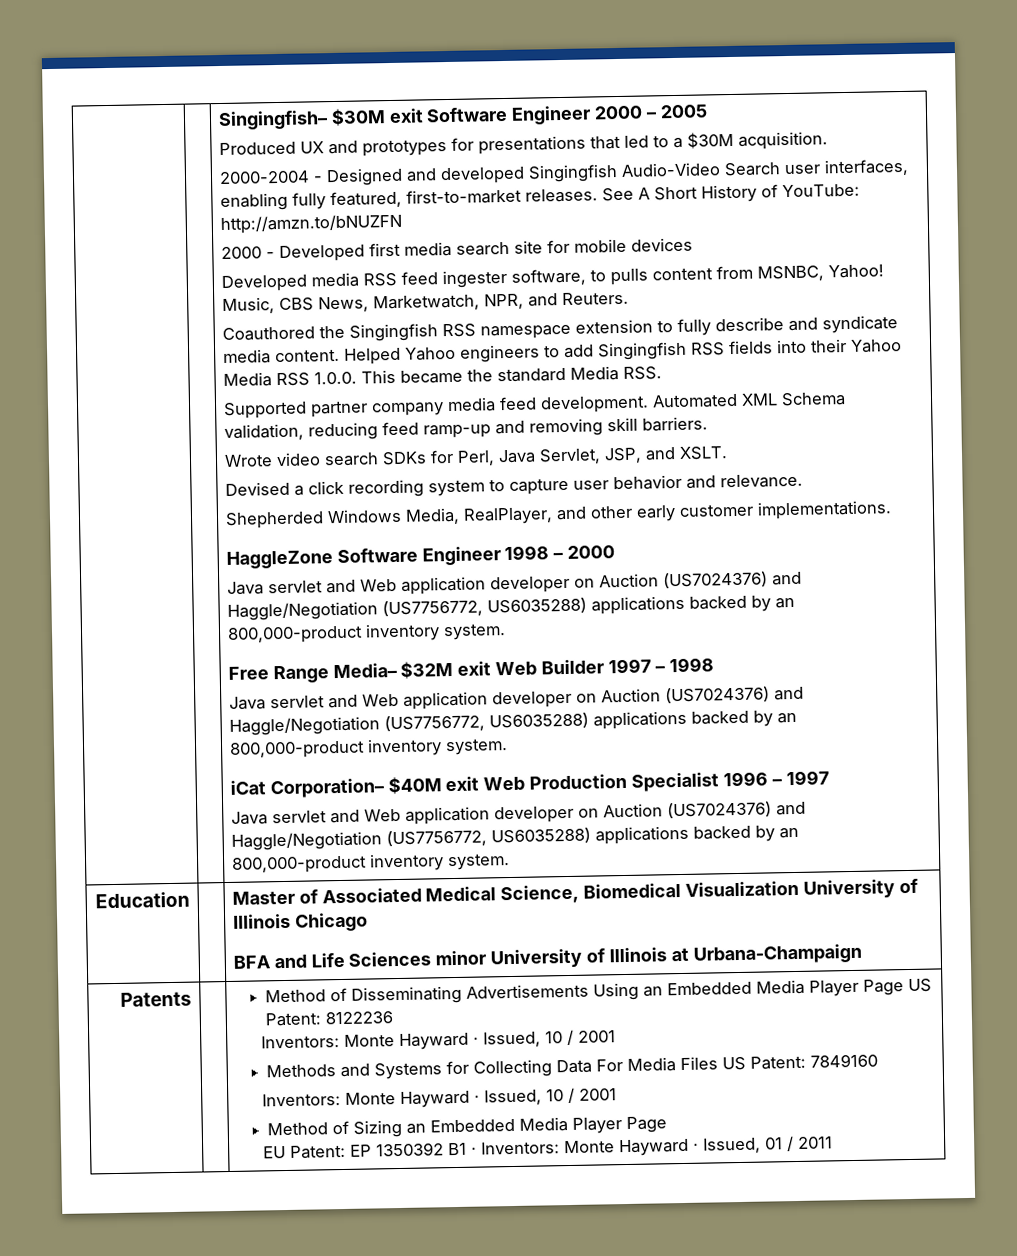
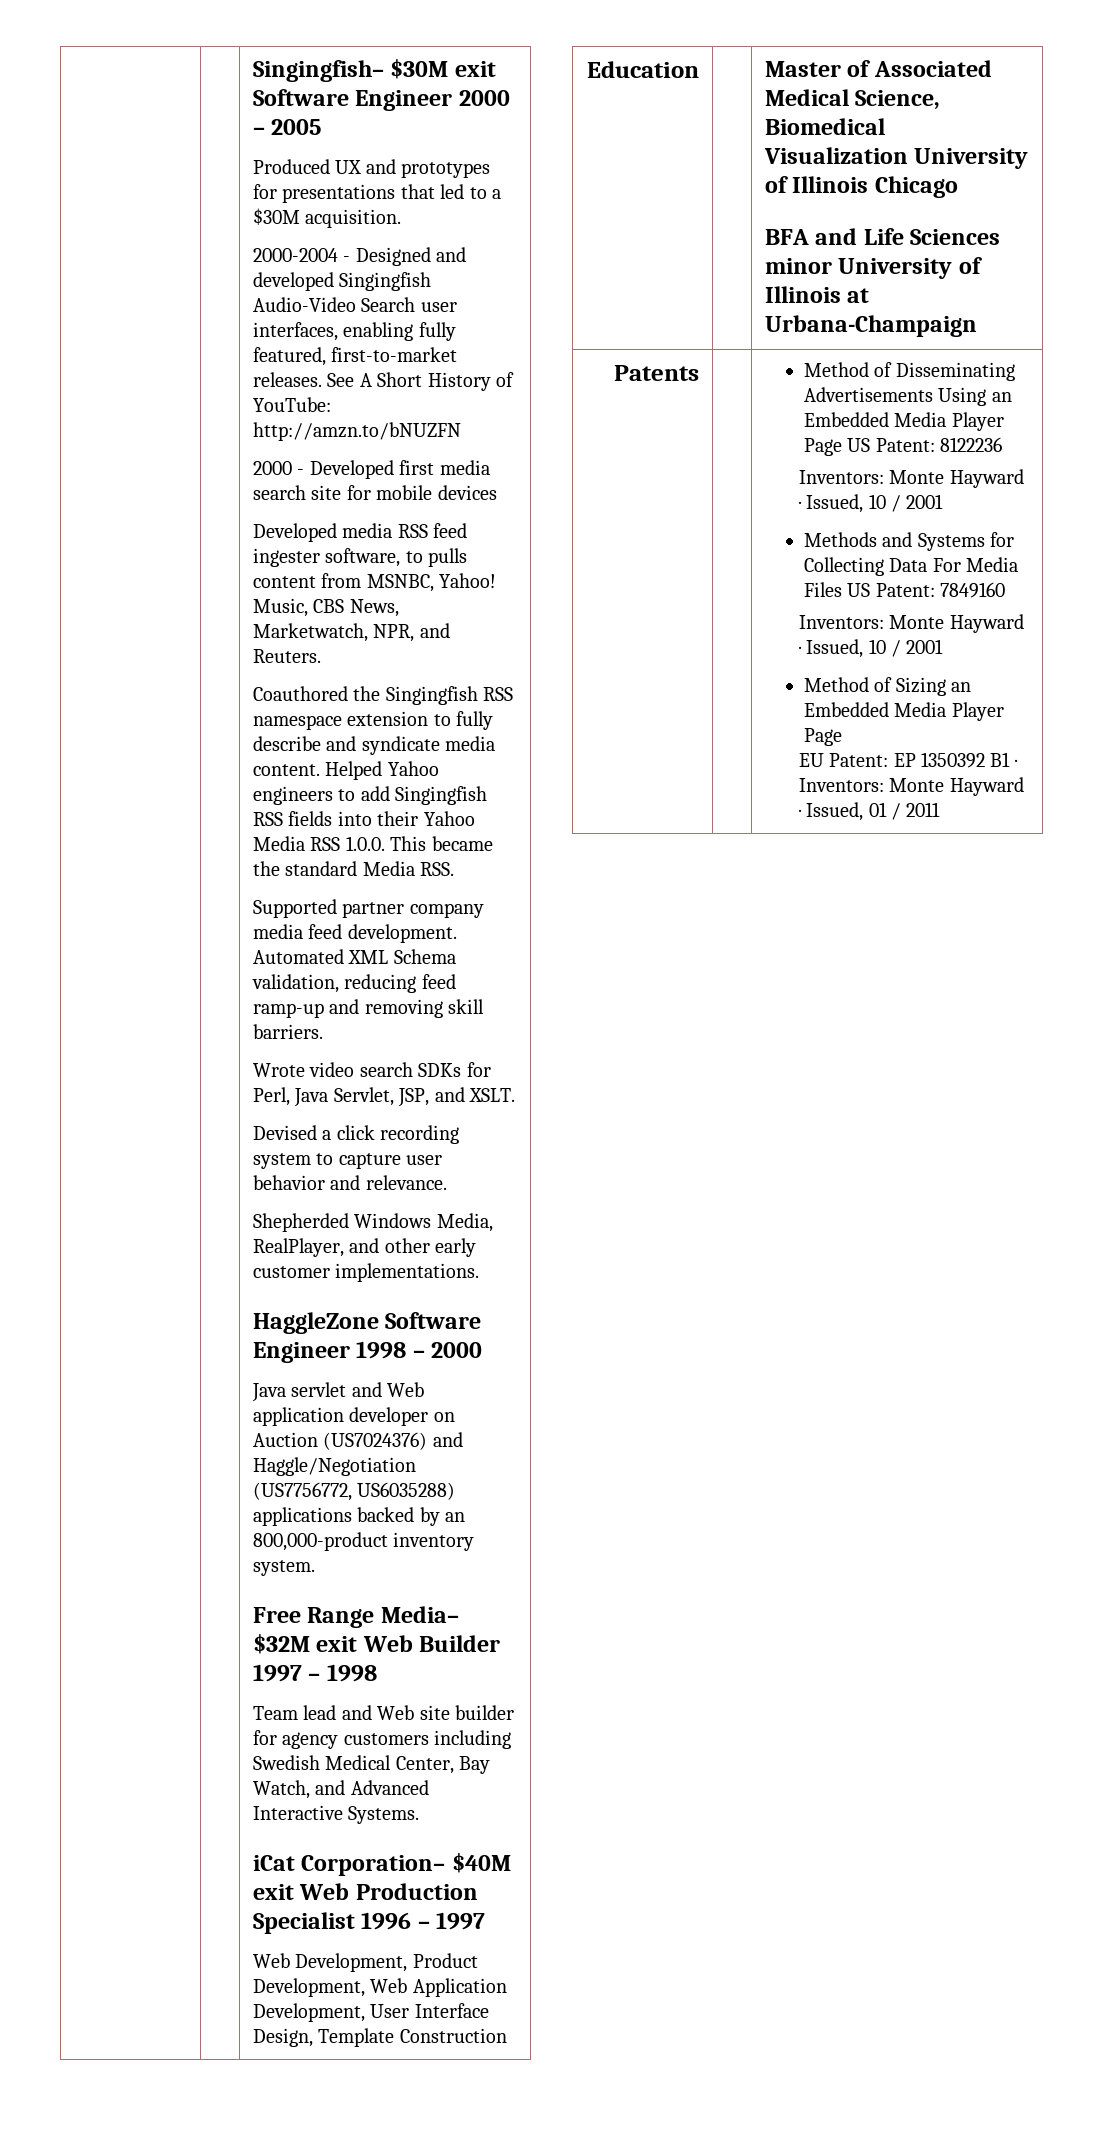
[228,686,804,710] [228,710,797,736] [228,738,508,759] Java servlet and Web application developer on Auction (US7024376) and Haggle/Negotiation (US7756772, US6035288) applications backed by an 800,000-product inventory system. -> [252,1705,514,1720] [252,1730,512,1749] [252,1755,491,1774] [252,1780,429,1799] [252,1805,420,1824] Team lead and Web site builder for agency customers including Swedish Medical Center, Bay Watch, and Advanced Interactive Systems.
[230,801,806,825] [230,825,799,851] [231,853,510,874] Java servlet and Web application developer on Auction (US7024376) and Haggle/Negotiation (US7756772, US6035288) applications backed by an 800,000-product inventory system. -> [252,1953,478,1972] [252,1978,507,1997] [252,2003,489,2022] [252,2028,507,2047] Web Development, Product Development, Web Application Development, User Interface Design, Template Construction

